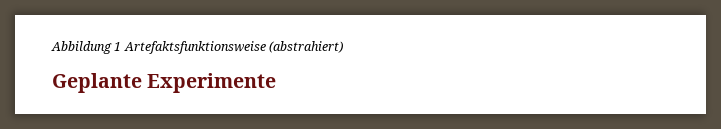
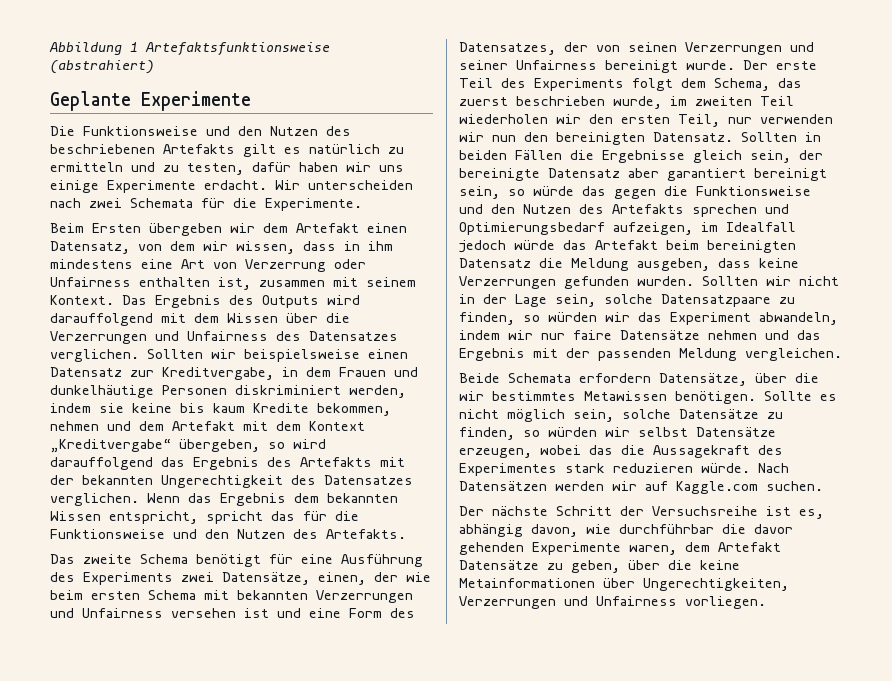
(277, 83) none -> [50,126,351,136] [50,144,404,157] [50,162,404,175] [50,180,413,193] [50,198,362,211] [50,223,407,236] [50,241,393,254] [50,259,366,272] [50,277,416,290] [50,295,360,308] [50,313,350,326] [50,331,398,344] [50,349,408,362] [50,367,418,380] [50,385,406,398] [50,403,391,416] [50,421,365,431] [50,439,326,453] [50,457,405,470] [50,475,413,488] [50,493,398,506] [50,511,359,524] [50,529,406,539] [50,554,423,567] [50,572,431,585] [50,590,413,603] [50,608,415,618] [459,42,814,55] [459,60,817,73] [459,78,802,91] [459,96,794,109] [459,114,833,127] [459,132,821,145] [459,150,823,163] [459,168,827,181] [459,186,811,199] [459,204,789,217] [459,222,796,235] [459,240,796,253] [459,258,799,271] [459,276,839,289] [459,294,795,307] [459,312,838,325] [459,330,821,340] [459,348,842,361] [459,373,819,386] [459,391,837,404] [459,409,783,422] [459,427,776,440] [459,445,783,458] [459,463,789,476] [459,481,823,494] [459,506,824,519] [459,524,793,537] [459,542,781,555] [459,560,740,573] [459,578,789,591] [459,596,766,609] // Die Funktionsweise und den Nutzen des beschriebenen Artefakts gilt es natürlich zu ermitteln und zu testen, dafür haben wir uns einige Experimente erdacht. Wir unterscheiden nach zwei Schemata für die Experimente. // Beim Ersten übergeben wir dem Artefakt einen Datensatz, von dem wir wissen, dass in ihm mindestens eine Art von Verzerrung oder Unfairness enthalten ist, zusammen mit seinem Kontext. Das Ergebnis des Outputs wird darauffolgend mit dem Wissen über die Verzerrungen und Unfairness des Datensatzes verglichen. Sollten wir beispielsweise einen Datensatz zur Kreditvergabe, in dem Frauen und dunkelhäutige Personen diskriminiert werden, indem sie keine bis kaum Kredite bekommen, nehmen und dem Artefakt mit dem Kontext „Kreditvergabe“ übergeben, so wird darauffolgend das Ergebnis des Artefakts mit der bekannten Ungerechtigkeit des Datensatzes verglichen. Wenn das Ergebnis dem bekannten Wissen entspricht, spricht das für die Funktionsweise und den Nutzen des Artefakts. // Das zweite Schema benötigt für eine Ausführung des Experiments zwei Datensätze, einen, der wie beim ersten Schema mit bekannten Verzerrungen und Unfairness versehen ist und eine Form des Datensatzes, der von seinen Verzerrungen und seiner Unfairness bereinigt wurde. Der erste Teil des Experiments folgt dem Schema, das zuerst beschrieben wurde, im zweiten Teil wiederholen wir den ersten Teil, nur verwenden wir nun den bereinigten Datensatz. Sollten in beiden Fällen die Ergebnisse gleich sein, der bereinigte Datensatz aber garantiert bereinigt sein, so würde das gegen die Funktionsweise und den Nutzen des Artefakts sprechen und Optimierungsbedarf aufzeigen, im Idealfall jedoch würde das Artefakt beim bereinigten Datensatz die Meldung ausgeben, dass keine Verzerrungen gefunden wurden. Sollten wir nicht in der Lage sein, solche Datensatzpaare zu finden, so würden wir das Experiment abwandeln, indem wir nur faire Datensätze nehmen und das Ergebnis mit der passenden Meldung vergleichen. // Beide Schemata erfordern Datensätze, über die wir bestimmtes Metawissen benötigen. Sollte es nicht möglich sein, solche Datensätze zu finden, so würden wir selbst Datensätze erzeugen, wobei das die Aussagekraft des Experimentes stark reduzieren würde. Nach Datensätzen werden wir auf Kaggle.com suchen. // Der nächste Schritt der Versuchsreihe ist es, abhängig davon, wie durchführbar die davor gehenden Experimente waren, dem Artefakt Datensätze zu geben, über die keine Metainformationen über Ungerechtigkeiten, Verzerrungen und Unfairness vorliegen.

